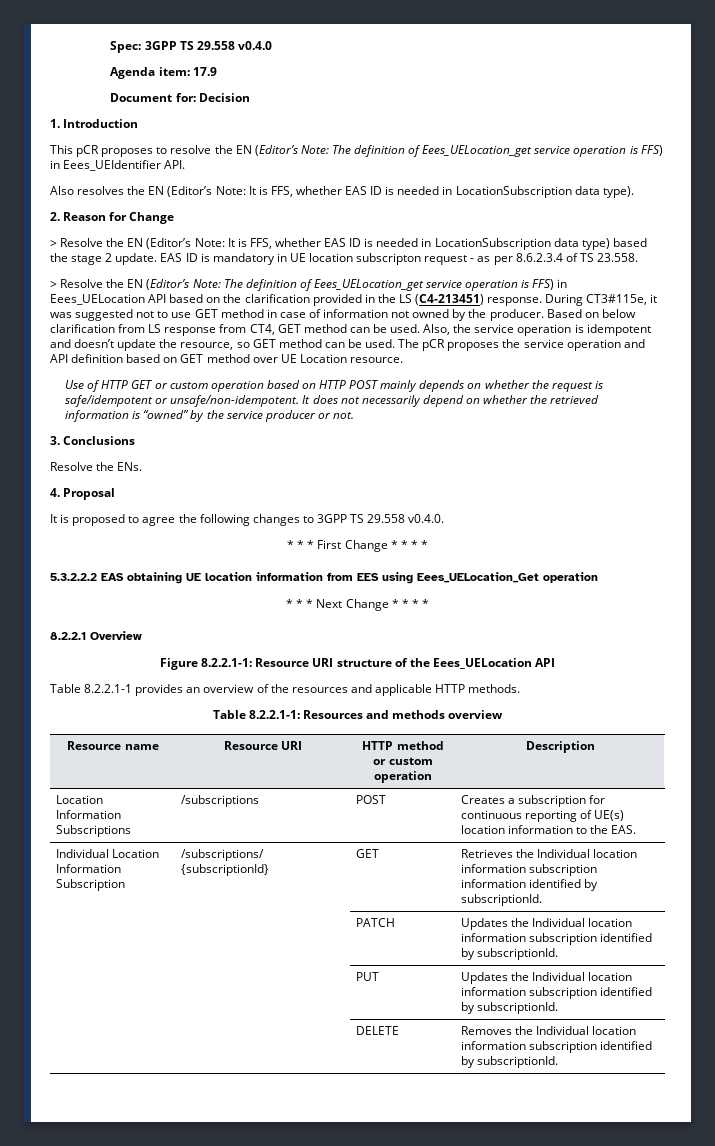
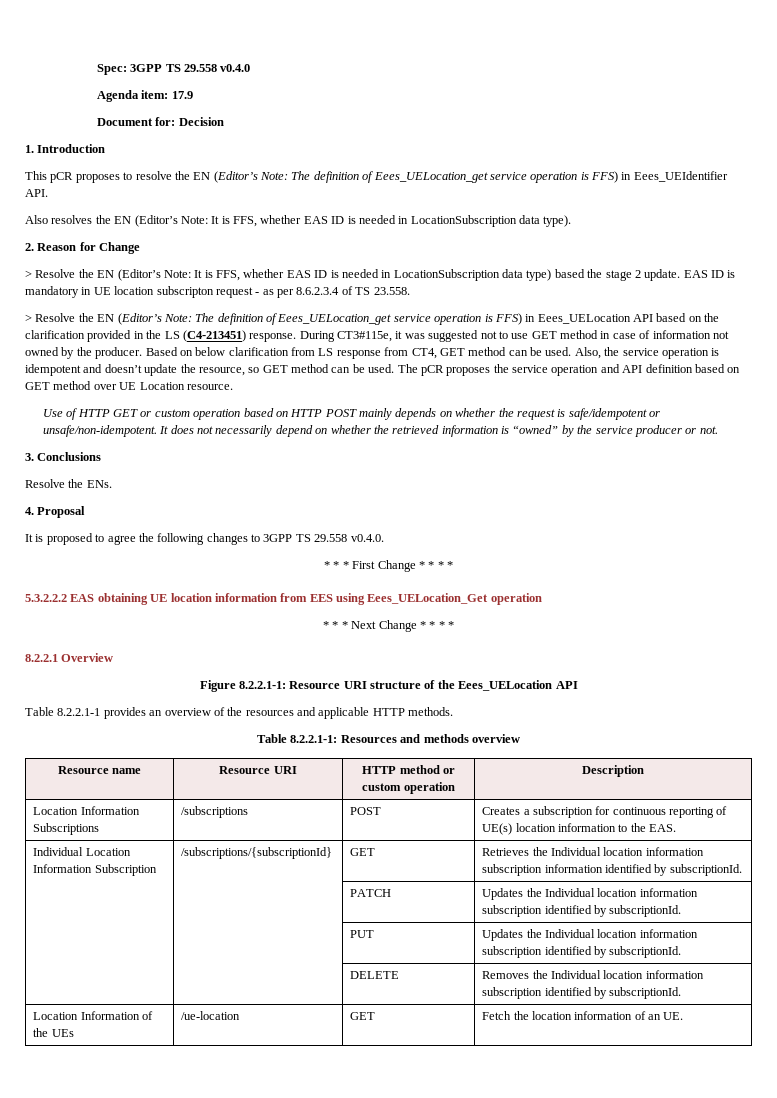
(558, 1062) none -> [33,1011,153,1020] [33,1028,74,1037] [181,1011,241,1020] [350,1012,376,1020] [482,1011,684,1020] // Location Information of the UEs | /ue-location | GET | Fetch the location information of an UE.

